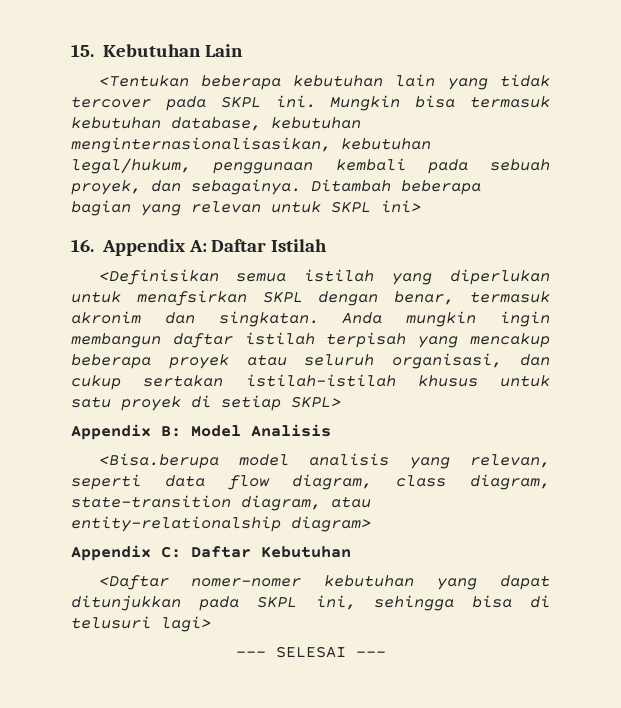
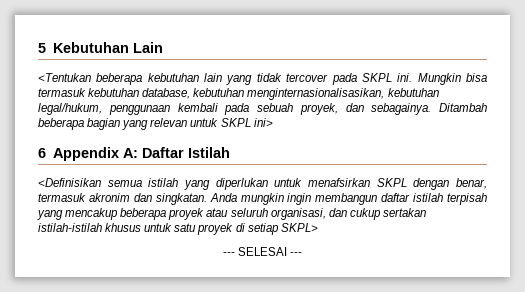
[71,44,94,57] 15. -> [38,43,46,53] 5
[71,239,94,252] 16. -> [38,148,46,158] 6
[71,424,331,440] [98,453,550,469] [71,474,550,490] [71,495,371,511] [71,516,371,532] [71,545,351,561] [98,575,550,590] [71,595,550,611] [71,616,211,632] // Appendix B: Model Analisis // <Bisa.berupa model analisis yang relevan, seperti data flow diagram, class diagram, state-transition diagram, atau entity-relationalship diagram> // Appendix C: Daftar Kebutuhan // <Daftar nomer-nomer kebutuhan yang dapat ditunjukkan pada SKPL ini, sehingga bisa di telusuri lagi> -> (318, 227) none

